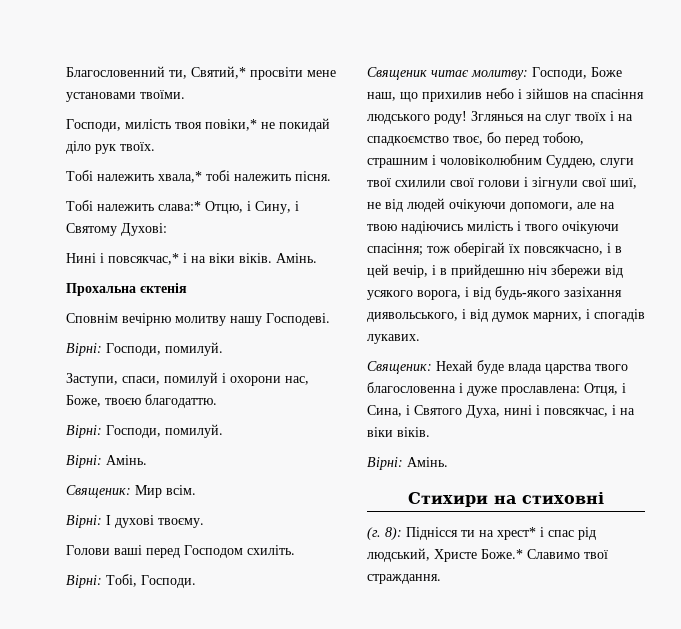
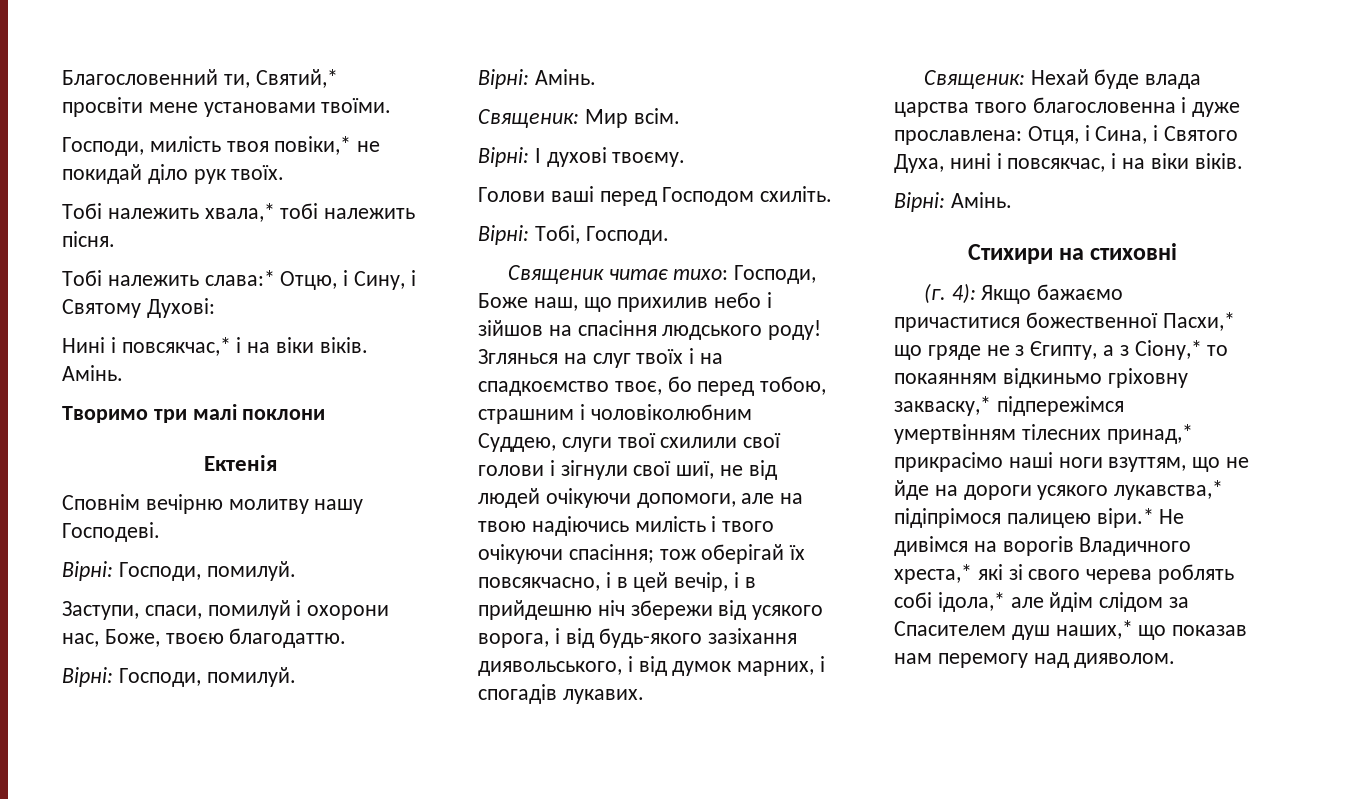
[66,283,187,296] Прохальна єктенія -> [62,404,326,423] [204,455,277,471] Творимо три малі поклони // Ектенія
[471,70,528,80] молитву: -> [673,269,729,280] тихо:
[385,527,596,540] [367,548,608,562] [367,574,441,584] 8): Піднісся ти на хрест* і спас рід людський, Христе Боже.* Славимо твої страждання. -> [951,283,1124,304] [894,312,1235,332] [894,340,1229,360] [894,368,1188,388] [894,396,1124,416] [894,424,1193,444] [894,452,1250,472] [894,480,1224,500] [894,508,1185,528] [894,536,1192,556] [894,564,1235,584] [894,592,1190,612] [894,620,1248,640] [894,653,1176,668] 4): Якщо бажаємо причаститися божественної Пасхи,* що гряде не з Єгипту, а з Сіону,* то покаянням відкиньмо гріховну закваску,* підпережімся умертвінням тілесних принад,* прикрасімо наші ноги взуттям, що не йде на дороги усякого лукавства,* підіпрімося палицею віри.* Не дивімся на ворогів Владичного хреста,* які зі свого черева роблять собі ідола,* але йдім слідом за Спасителем душ наших,* що показав нам перемогу над дияволом.

